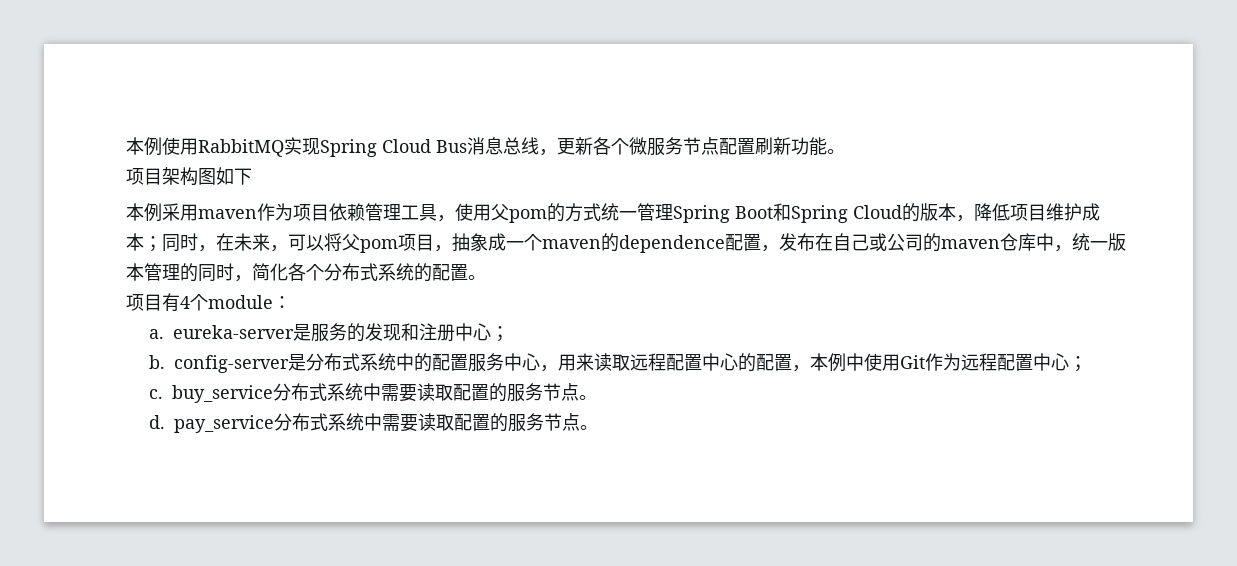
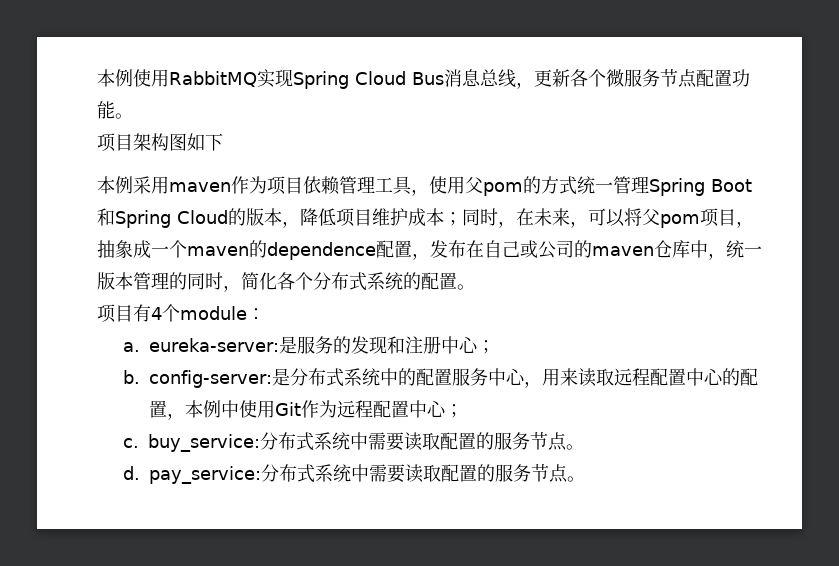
[755,137,792,155] 刷新 -> (733, 78) none
[172,325,294,339] eureka-server -> [148,338,279,352] eureka-server:
[173,355,289,373] config-server -> [148,370,272,388] config-server:
[171,385,273,403] buy_service -> [148,434,261,452] buy_service:
[173,415,274,433] pay_service -> [148,466,261,484] pay_service:

